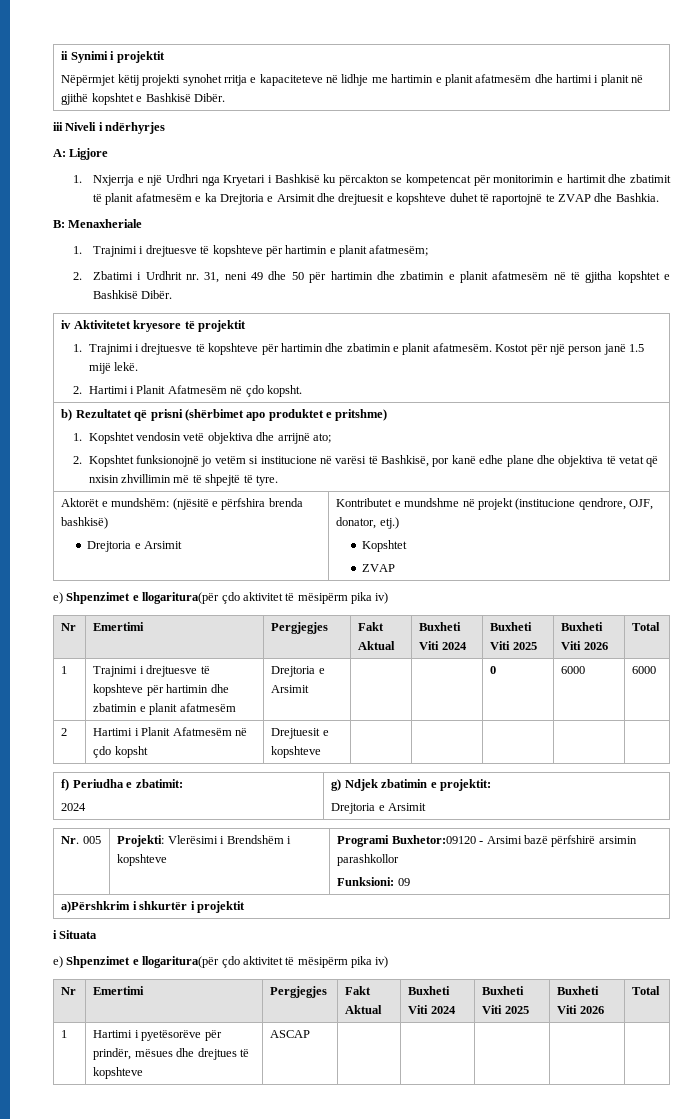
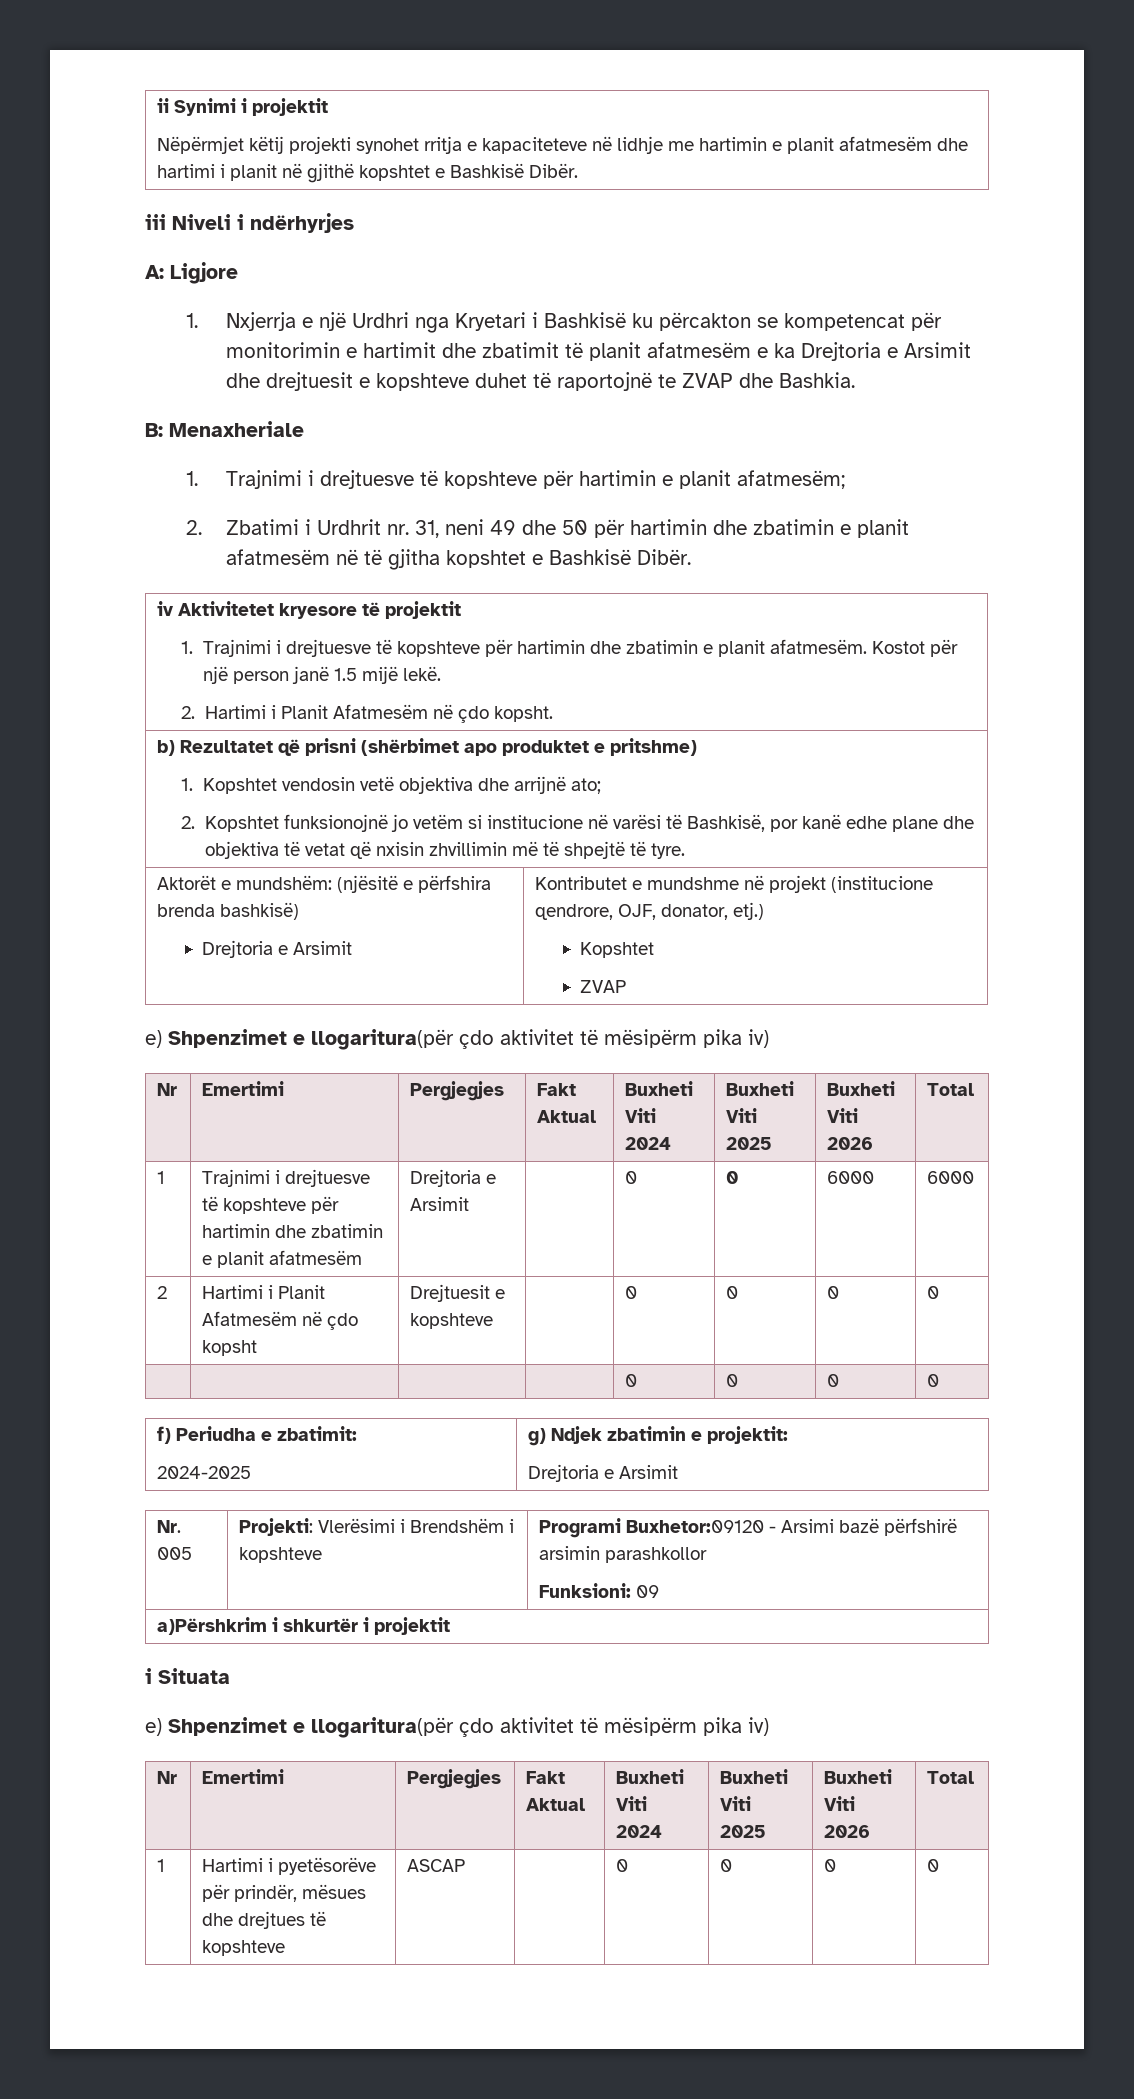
(310, 689) none -> [625,1171,638,1184] 0
(322, 752) | | | -> [625,1286,638,1299] [726,1286,739,1299] [827,1286,840,1299] [927,1286,940,1299] [625,1374,638,1387] [726,1374,739,1387] [827,1374,840,1387] [927,1374,940,1387] 0 | 0 | 0 | 0 // | | | | 0 | 0 | 0 | 0
[61,803,87,811] 2024 -> [157,1466,252,1479] 2024-2025
(311, 1034) | | | -> [616,1859,629,1872] [720,1859,733,1872] [824,1859,837,1872] [927,1859,940,1872] 0 | 0 | 0 | 0

